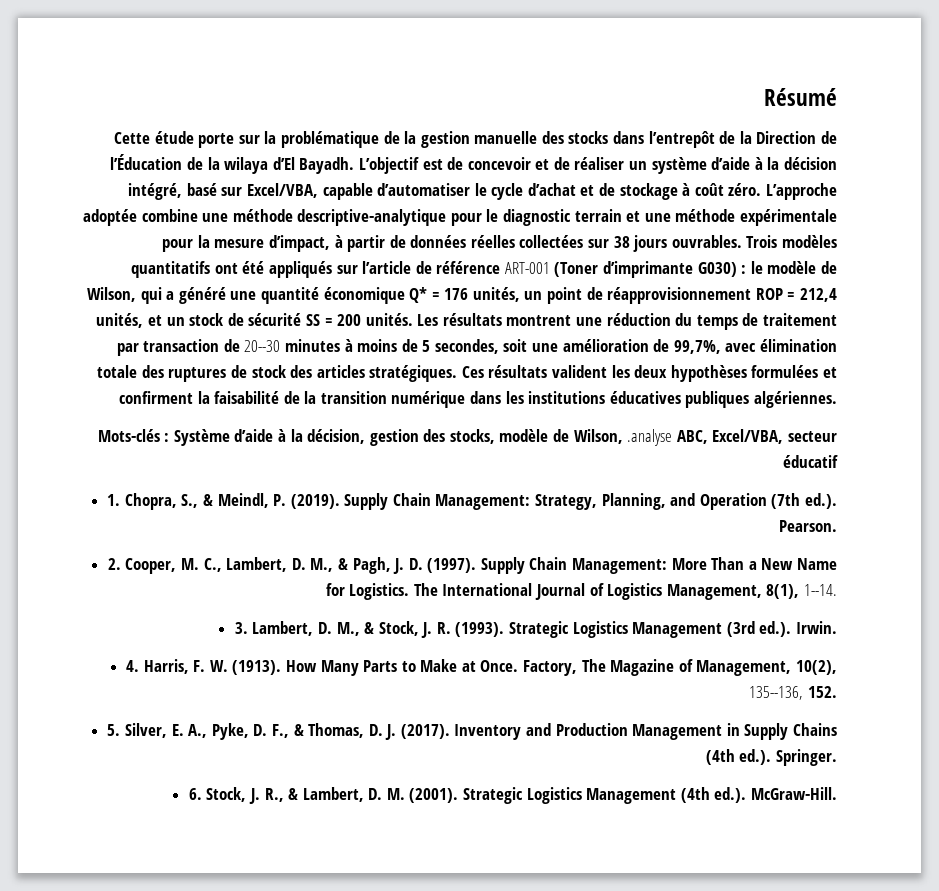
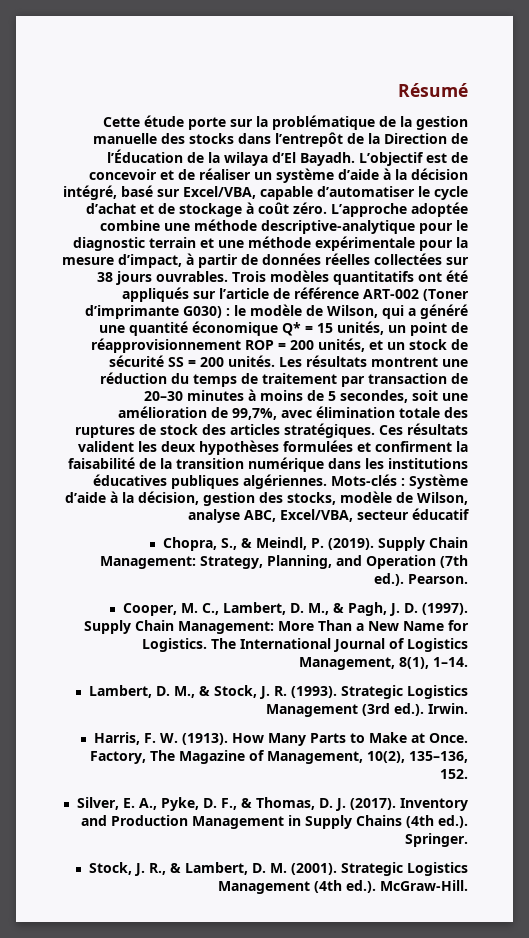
[504,262,550,274] ART-001 -> [363,289,419,299] ART-002
[444,288,469,300] 176 -> [317,323,333,333] 15
[800,288,837,302] 212,4 -> [290,340,314,350] 200
[244,340,281,352] 20--30 -> [144,391,183,401] 20–30
(837, 399) // -> (327, 481) none
[627,429,673,446] .analyse -> [188,509,240,523] analyse
[107,494,121,506] 1. -> (470, 514) none
[107,558,121,570] 2. -> (468, 579) none
[804,584,837,596] [234,622,248,634] 1--14. // 3. -> [433,657,468,667] 1–14. //
[125,660,139,672] 4. -> (468, 708) none
[749,686,804,700] 135--136, -> [409,751,468,763] 135–136,
[107,724,121,736] 5. -> (468, 774) none
[188,788,202,800] 6. -> (468, 840) none

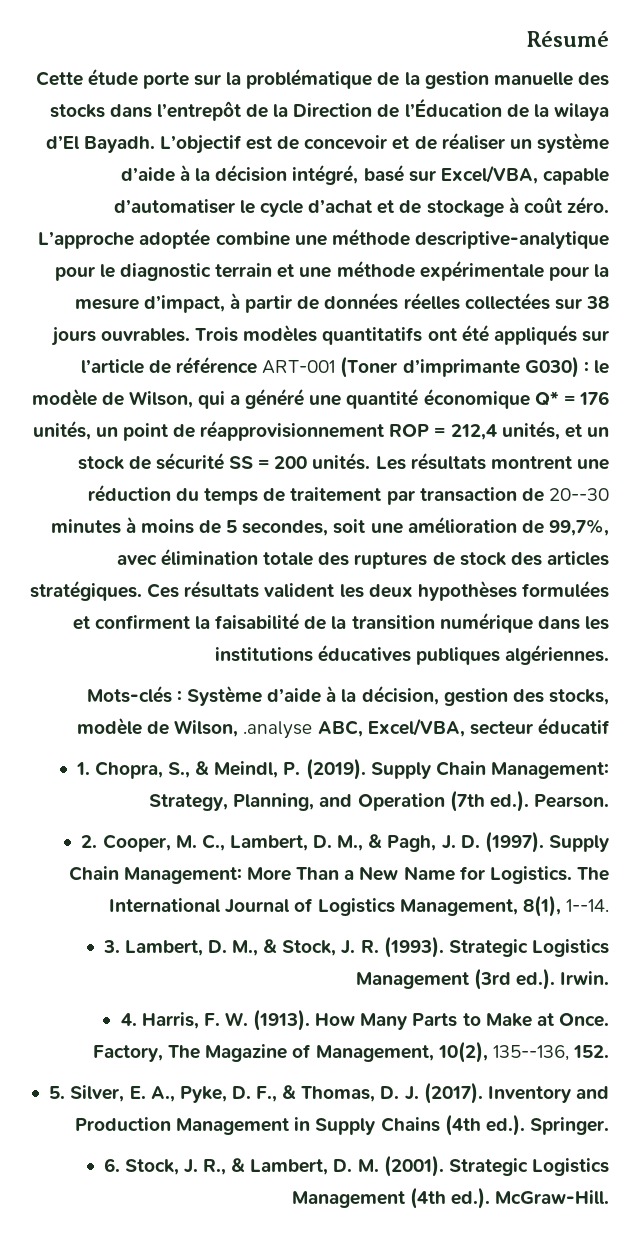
[363,289,419,299] ART-002 -> [262,360,336,374] ART-001
[317,323,333,333] 15 -> [579,391,609,405] 176
[290,340,314,350] 200 -> [450,424,497,440] 212,4
[144,391,183,401] 20–30 -> [549,488,609,501] 20--30
(327, 481) none -> (609, 654) //
[188,509,240,523] analyse -> [243,721,313,739] .analyse
(470, 514) none -> [75,762,90,775] 1.
(468, 579) none -> [81,835,98,848] 2.
[433,657,468,667] 1–14. // -> [566,899,609,912] [102,940,120,953] 1--14. // 3.
(468, 708) none -> [120,1013,137,1026] 4.
[409,751,468,763] 135–136, -> [492,1045,569,1061] 135--136,
(468, 774) none -> [49,1086,66,1099] 5.
(468, 840) none -> [103,1158,120,1172] 6.

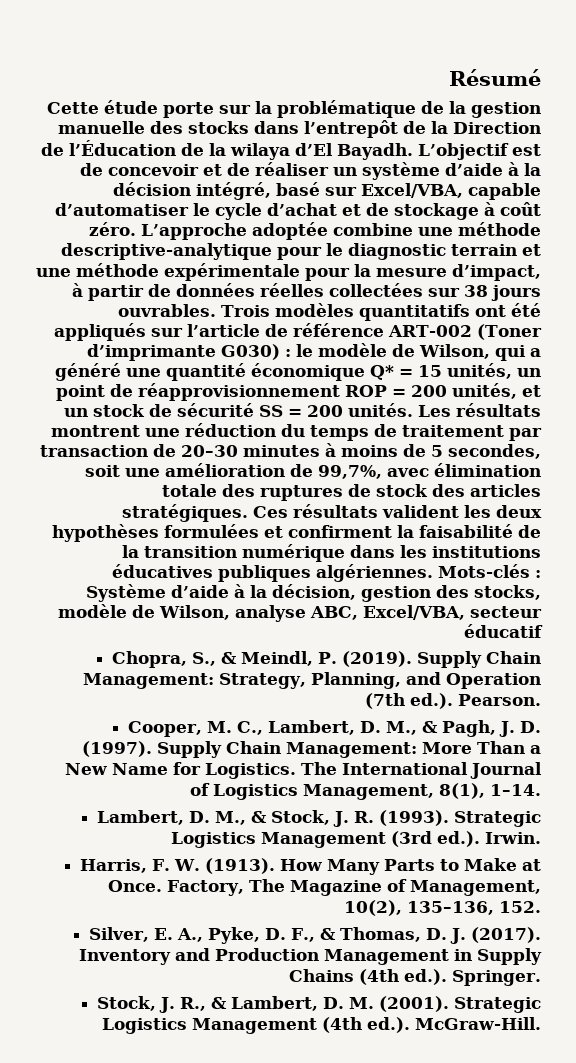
[262,360,336,374] ART-001 -> [388,325,473,337] ART-002
[579,391,609,405] 176 -> [418,365,442,377] 15
[450,424,497,440] 212,4 -> [411,385,447,397] 200
[549,488,609,501] 20--30 -> [181,445,238,457] 20–30
(609, 654) // -> (433, 573) none
[243,721,313,739] .analyse -> [235,605,306,622] analyse
[75,762,90,775] 1. -> (543, 631) none
[81,835,98,848] 2. -> (541, 700) none
[566,899,609,912] [102,940,120,953] 1--14. // 3. -> [490,784,541,796] 1–14. //
[120,1013,137,1026] 4. -> (541, 838) none
[492,1045,569,1061] 135--136, -> [407,901,494,915] 135–136,
[49,1086,66,1099] 5. -> (541, 907) none
[103,1158,120,1172] 6. -> (542, 978) none

